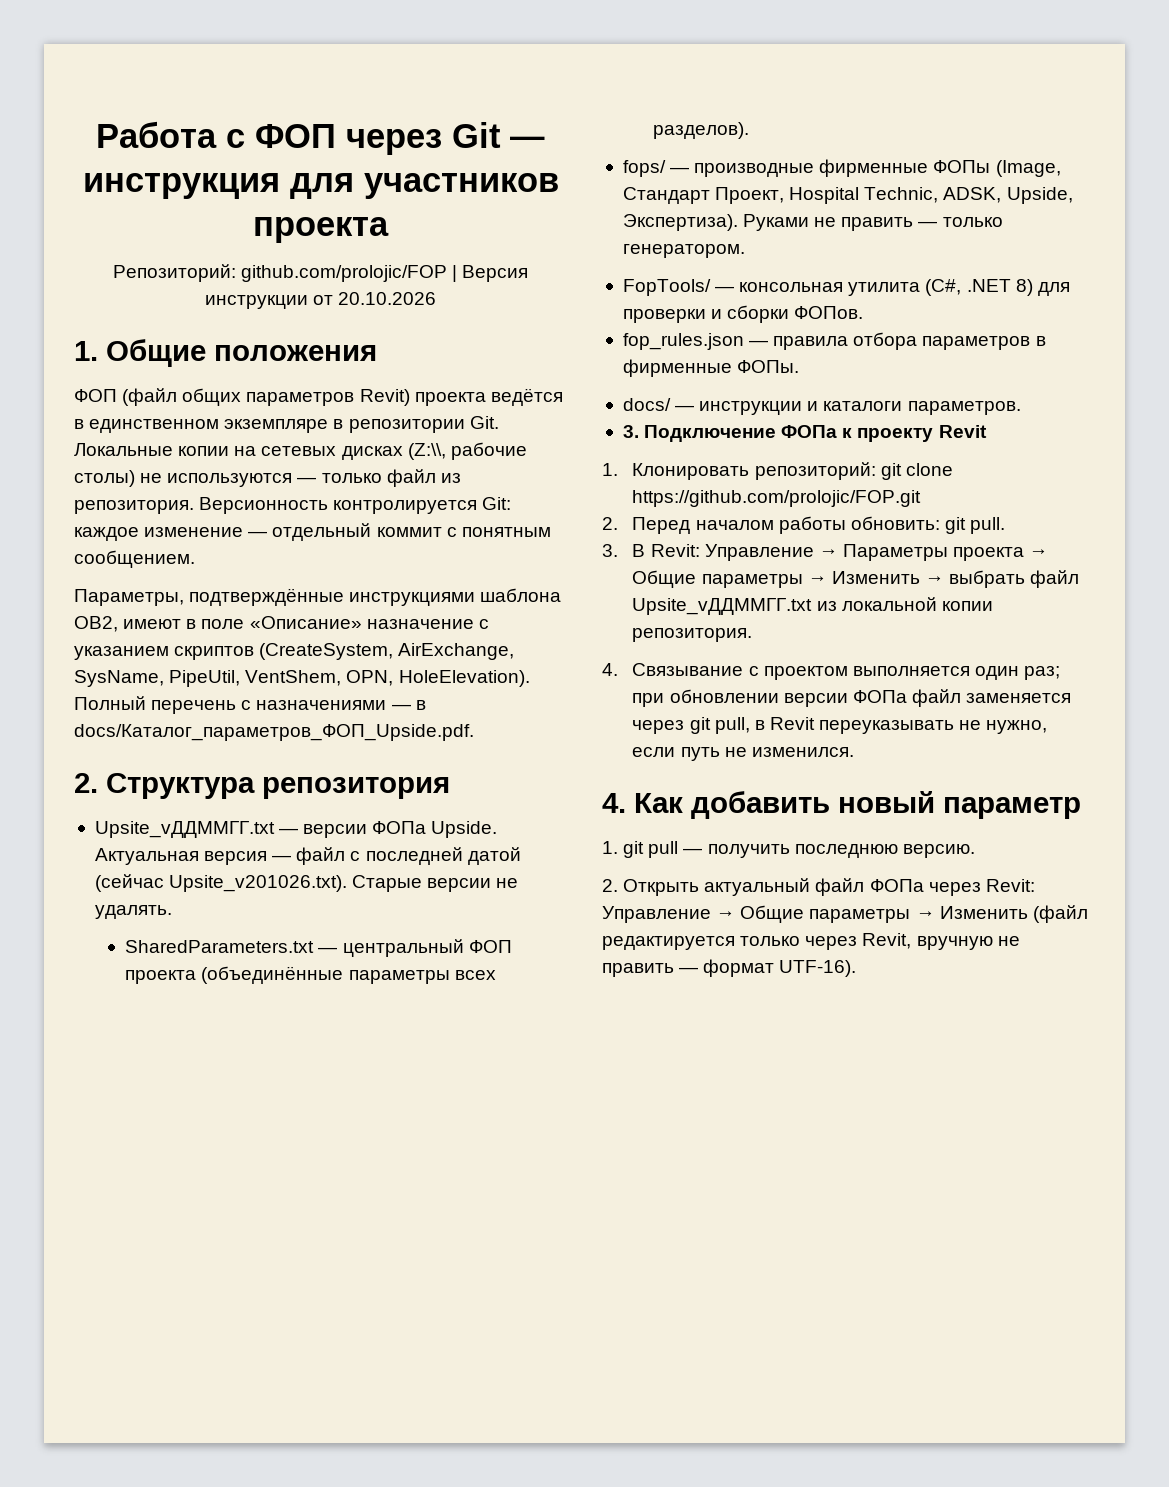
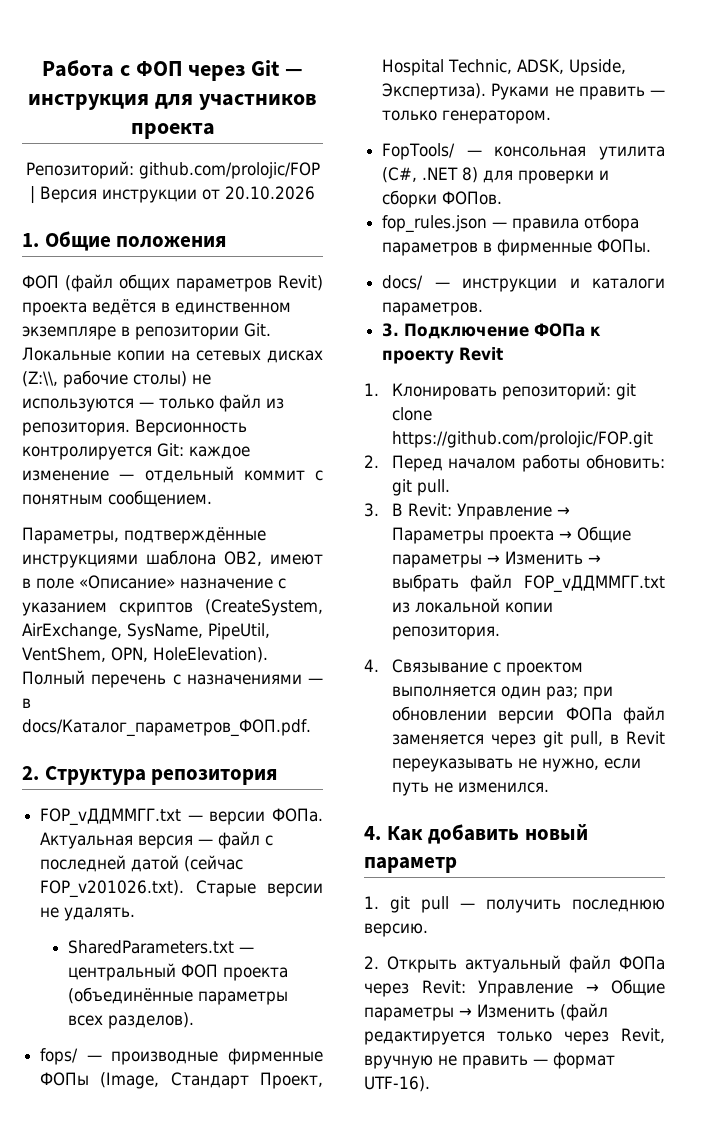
[74,724,474,741] docs/Каталог_параметров_ФОП_Upside.pdf. -> [22,719,311,737] docs/Каталог_параметров_ФОП.pdf.
[94,821,275,838] Upsite_vДДММГГ.txt -> [40,808,182,826] FOP_vДДММГГ.txt
[372,821,498,838] ФОПа Upside. -> [272,808,323,822] ФОПа.
[169,875,348,892] Upsite_v201026.txt). -> [40,880,185,898] FOP_v201026.txt).
[632,598,813,615] Upsite_vДДММГГ.txt -> [524,575,665,593] FOP_vДДММГГ.txt

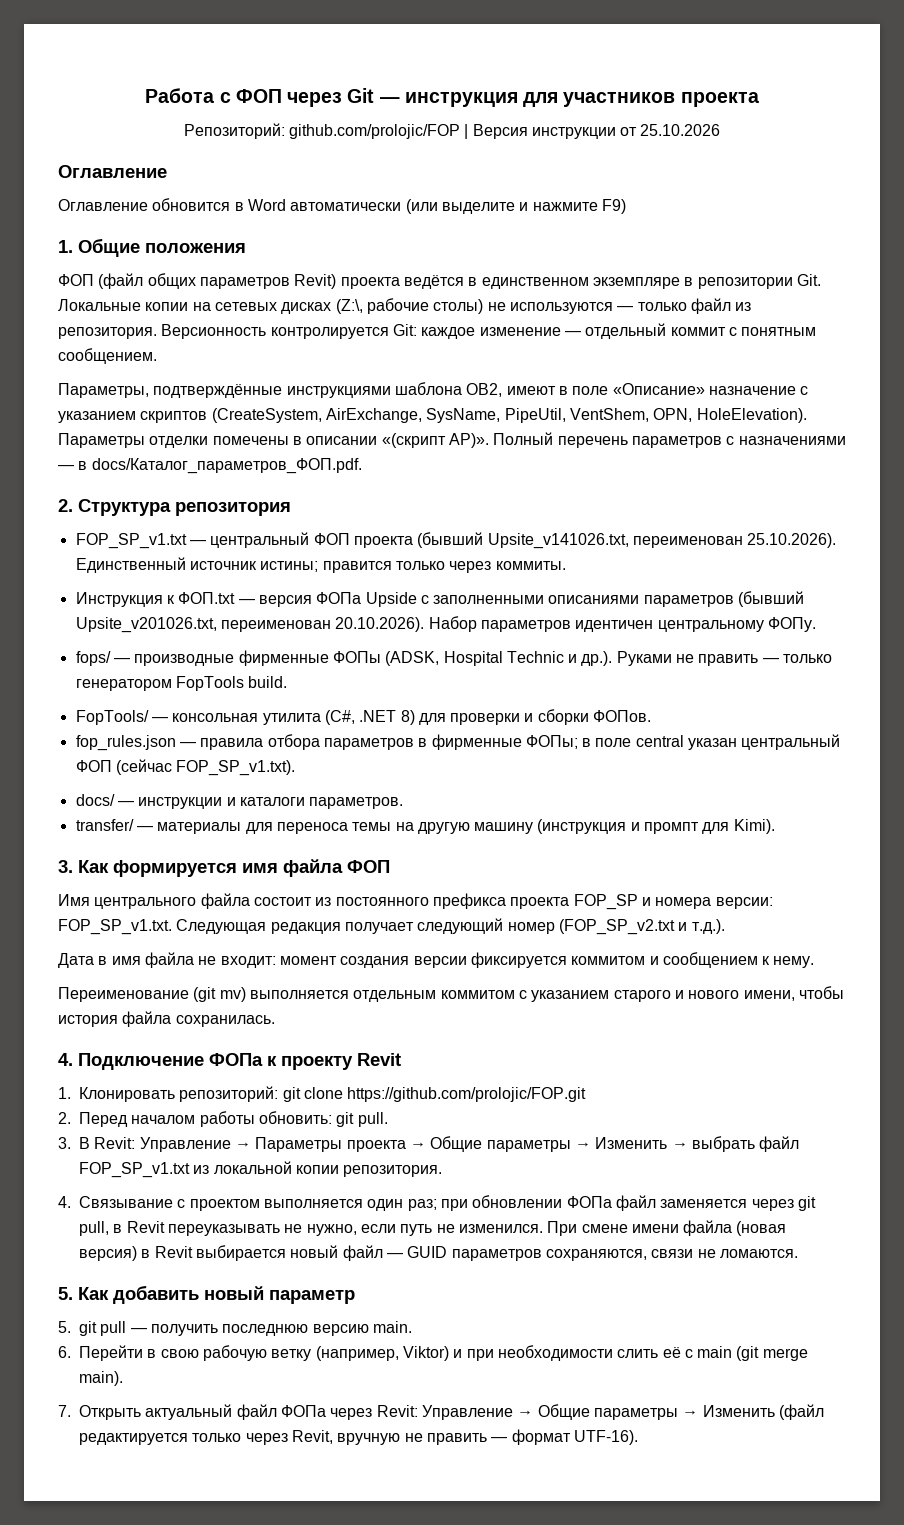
[225,186,315,200] 20.10.2026 -> [640,124,721,136] [58,165,167,178] [58,198,626,214] 25.10.2026 // Оглавление // Оглавление обновится в Word автоматически (или выделите и нажмите F9)
[22,371,58,387] (Z:\\, -> [335,299,363,314] (Z:\,
(268, 655) none -> [58,433,489,448] Параметры отделки помечены в описании «(скрипт АР)».
(167, 681) none -> [631,436,722,448] параметров
[40,808,323,826] [40,831,274,849] [40,855,244,872] [40,880,323,898] [40,907,136,921] [67,940,254,954] [67,963,288,981] [67,987,288,1005] [67,1012,194,1029] FOP_vДДММГГ.txt — версии ФОПа. Актуальная версия — файл с последней датой (сейчас FOP_v201026.txt). Старые версии не удалять. // SharedParameters.txt — центральный ФОП проекта (объединённые параметры всех разделов). -> [75,532,837,549] [75,557,566,573] [75,591,805,607] [75,616,816,633] FOP_SP_v1.txt — центральный ФОП проекта (бывший Upsite_v141026.txt, переименован 25.10.2026). Единственный источник истины; правится только через коммиты. // Инструкция к ФОП.txt — версия ФОПа Upside с заполненными описаниями параметров (бывший Upsite_v201026.txt, переименован 20.10.2026). Набор параметров идентичен центральному ФОПу.
[100,1072,323,1089] [382,59,627,76] [382,83,487,100] (Image, Стандарт Проект, Hospital Technic, ADSK, Upside, Экспертиза). -> [385,651,613,666] (ADSK, Hospital Technic и др.).
[442,110,552,124] генератором. -> [75,676,288,691] генератором FopTools build.
[597,239,652,253] ФОПы. -> [525,734,841,750] [75,759,296,776] ФОПы; в поле central указан центральный ФОП (сейчас FOP_SP_v1.txt).
[382,323,400,337] 3. -> [75,819,775,834] [58,859,390,877] [58,893,773,910] [58,918,725,935] [58,952,815,968] [58,986,844,1002] [58,1011,275,1027] [58,1053,73,1066] transfer/ — материалы для переноса темы на другую машину (инструкция и промпт для Kimi). // 3. Как формируется имя файла ФОП // Имя центрального файла состоит из постоянного префикса проекта FOP_SP и номера версии: FOP_SP_v1.txt. Следующая редакция получает следующий номер (FOP_SP_v2.txt и т.д.). // Дата в имя файла не входит: момент создания версии фиксируется коммитом и сообщением к нему. // Переименование (git mv) выполняется отдельным коммитом с указанием старого и нового имени, чтобы история файла сохранилась. // 4.
[524,575,665,593] FOP_vДДММГГ.txt -> [79,1162,190,1178] FOP_SP_v1.txt
[498,710,555,724] версии -> (563, 1201) none
[364,826,381,840] // 4. -> [547,1220,787,1236] [79,1245,798,1261] [58,1287,73,1300] При смене имени файла (новая версия) в Revit выбирается новый файл — GUID параметров сохраняются, связи не ломаются. // 5.
[364,896,379,909] 1. -> [58,1321,71,1333] 5.
[364,923,428,937] [364,956,379,969] версию. // 2. -> [312,1321,412,1336] [58,1345,808,1361] [79,1371,123,1386] [58,1405,71,1417] версию main. // 6. Перейти в свою рабочую ветку (например, Viktor) и при необходимости слить её с main (git merge main). // 7.

